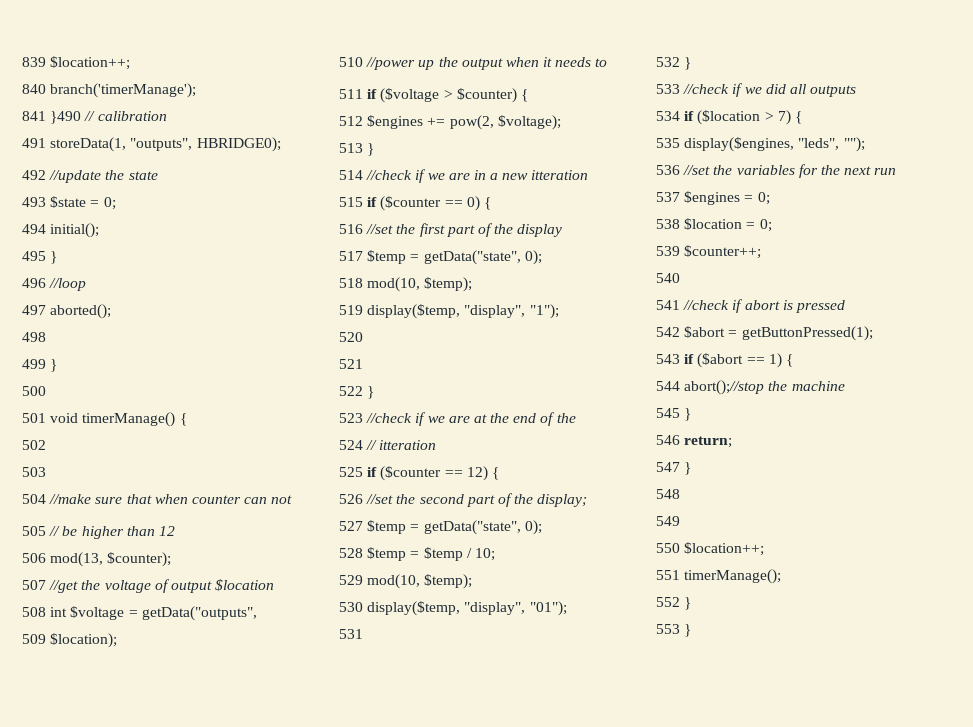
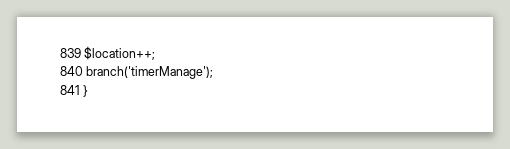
[50,111,167,124] [22,137,281,152] [22,170,158,183] [22,196,116,210] [22,223,100,238] [22,251,58,264] [22,278,87,291] [22,304,112,319] [22,332,46,342] [22,359,58,372] [22,386,46,396] [22,412,187,427] [22,440,46,450] [22,467,46,477] [22,494,293,504] [22,526,175,539] [22,552,172,567] [22,579,275,593] [22,606,257,621] [22,633,118,648] [339,57,608,70] [339,88,528,103] [339,115,561,130] [339,143,375,156] [339,169,589,183] [339,196,491,211] [339,223,563,237] [339,250,542,265] [339,277,473,292] [339,304,559,319] [339,332,363,342] [339,359,363,369] [339,386,375,399] [339,412,576,426] [339,440,437,450] [339,466,499,481] [339,493,588,507] [339,520,542,535] [339,547,495,561] [339,574,473,589] [339,601,567,616] [339,629,363,639] [656,57,692,70] [656,83,857,97] [656,110,802,125] [656,137,865,152] [656,164,897,178] [656,191,770,205] [656,218,772,232] [656,245,762,259] [656,273,680,283] [656,299,845,313] [656,326,873,341] [656,353,793,368] [656,380,845,395] [656,408,692,421] [656,435,733,448] [656,462,692,475] [656,489,680,499] [656,516,680,526] [656,542,765,556] [656,569,782,584] [656,597,692,610] [656,624,680,634] }490 // calibration // 491 storeData(1, "outputs", HBRIDGE0); // 492 //update the state // 493 $state = 0; // 494 initial(); // 495 } // 496 //loop // 497 aborted(); // 498 // 499 } // 500 // 501 void timerManage() { // 502 // 503 // 504 //make sure that when counter can not // 505 // be higher than 12 // 506 mod(13, $counter); // 507 //get the voltage of output $location // 508 int $voltage = getData("outputs", // 509 $location); // 510 //power up the output when it needs to // 511 if ($voltage > $counter) { // 512 $engines += pow(2, $voltage); // 513 } // 514 //check if we are in a new itteration // 515 if ($counter == 0) { // 516 //set the first part of the display // 517 $temp = getData("state", 0); // 518 mod(10, $temp); // 519 display($temp, "display", "1"); // 520 // 521 // 522 } // 523 //check if we are at the end of the // 524 // itteration // 525 if ($counter == 12) { // 526 //set the second part of the display; // 527 $temp = getData("state", 0); // 528 $temp = $temp / 10; // 529 mod(10, $temp); // 530 display($temp, "display", "01"); // 531 // 532 } // 533 //check if we did all outputs // 534 if ($location > 7) { // 535 display($engines, "leds", ""); // 536 //set the variables for the next run // 537 $engines = 0; // 538 $location = 0; // 539 $counter++; // 540 // 541 //check if abort is pressed // 542 $abort = getButtonPressed(1); // 543 if ($abort == 1) { // 544 abort();//stop the machine // 545 } // 546 return; // 547 } // 548 // 549 // 550 $location++; // 551 timerManage(); // 552 } // 553 -> (80, 90) none

